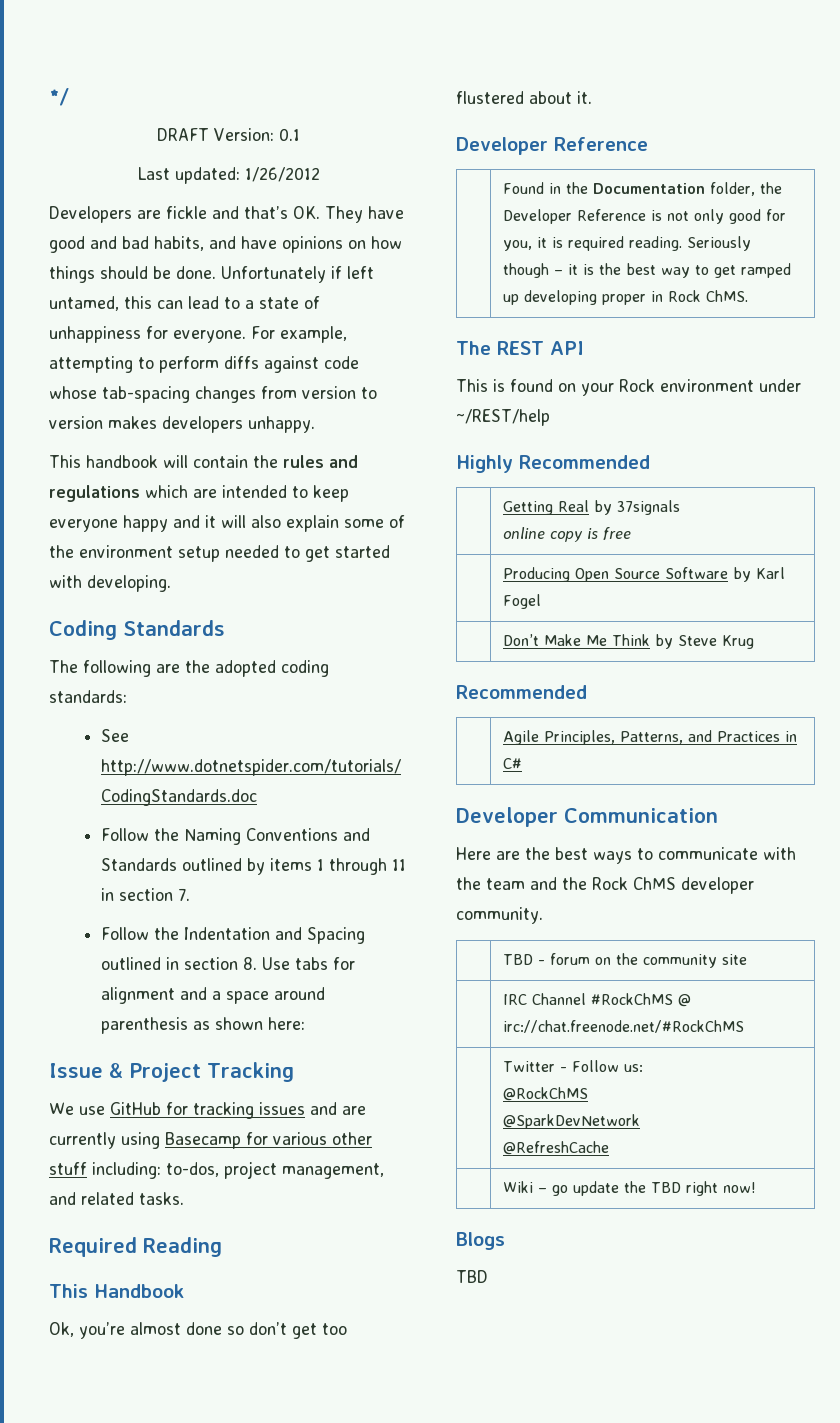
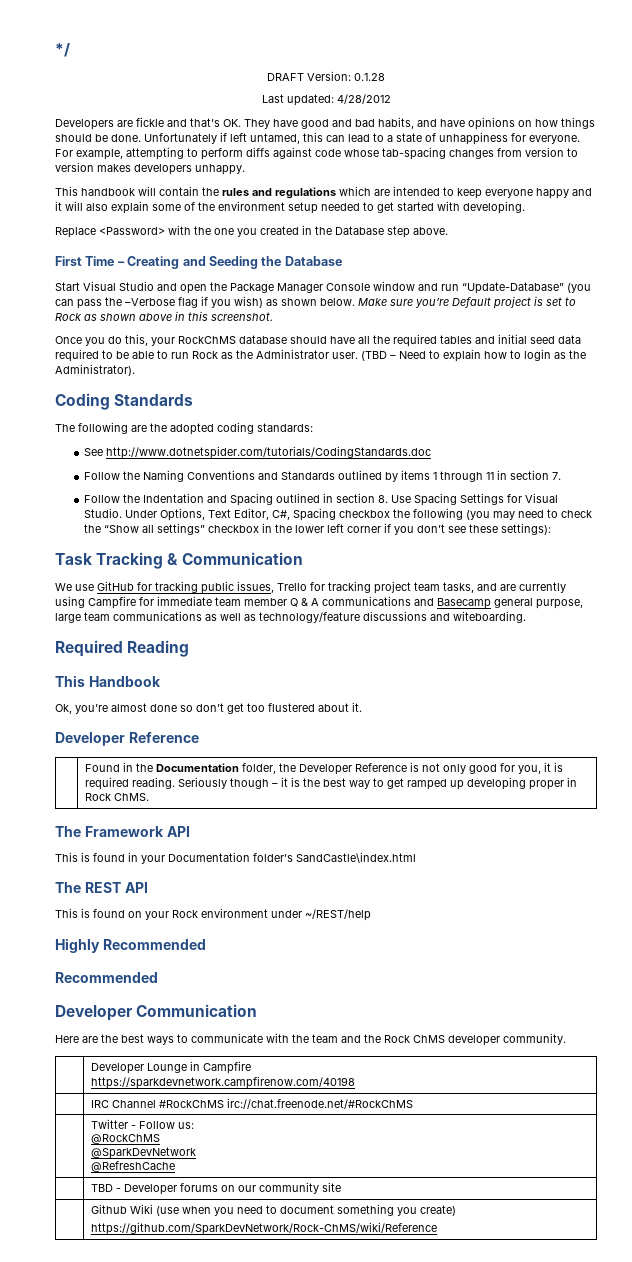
[278,128,300,141] 0.1 -> [354,73,385,81] 0.1.28
[244,167,320,182] 1/26/2012 -> [336,94,391,104] 4/28/2012
(171, 583) none -> [55,225,448,238] [55,256,342,269] [55,281,591,294] [55,296,576,309] [55,311,273,321] [55,334,581,347] [55,349,586,362] [55,364,135,376] // Replace <Password> with the one you created in the Database step above. // First Time – Creating and Seeding the Database // Start Visual Studio and open the Package Manager Console window and run “Update-Database” (you can pass the –Verbose flag if you wish) as shown below. Make sure you’re Default project is set to Rock as shown above in this screenshot. // Once you do this, your RockChMS database should have all the required tables and initial seed data required to be able to run Rock as the Administrator user. (TBD – Need to explain how to login as the Administrator).
[294,957,355,970] [100,987,325,1004] [100,1017,305,1034] [49,1062,294,1082] tabs for alignment and a space around parenthesis as shown here: // Issue & Project Tracking -> [414,493,559,506] [84,508,593,521] [84,523,552,535] [55,552,303,569] Spacing Settings for Visual Studio. Under Options, Text Editor, C#, Spacing checkbox the following (you may need to check the “Show all settings” checkbox in the lower left corner if you don’t see these settings): // Task Tracking & Communication
[259,1102,366,1115] [49,1132,372,1149] [49,1161,384,1179] [49,1192,184,1205] issues and are currently using Basecamp for various other stuff including: to-dos, project management, and related tasks. -> [201,581,566,594] [55,596,583,609] [55,611,526,623] public issues, Trello for tracking project team tasks, and are currently using Campfire for immediate team member Q & A communications and Basecamp general purpose, large team communications as well as technology/feature discussions and witeboarding.
(749, 296) none -> [55,826,190,837] [55,852,416,864] // The Framework API // This is found in your Documentation folder’s SandCastle\index.html
[503,500,681,515] [503,527,632,542] [503,567,786,582] [503,594,542,609] [503,634,755,649] [456,685,587,699] [503,730,798,745] [503,758,523,769] // | Getting Real by 37signals // online copy is free // | Producing Open Source Software by Karl Fogel // | Don’t Make Me Think by Steve Krug // Recommended // | Agile Principles, Patterns, and Practices in C# -> [55,972,158,983] // Recommended
[503,953,748,968] TBD - forum on the community site -> [91,1061,252,1074] [91,1076,356,1089] Developer Lounge in Campfire // https://sparkdevnetwork.campfirenow.com/40198
[678,994,692,1007] @ -> (225, 1104) none
[503,1181,757,1196] [456,1232,505,1250] [456,1270,488,1283] Wiki – go update the TBD right now! // Blogs // TBD -> [91,1182,342,1195] [91,1204,457,1216] [91,1222,438,1235] TBD - Developer forums on our community site // | Github Wiki (use when you need to document something you create) // https://github.com/SparkDevNetwork/Rock-ChMS/wiki/Reference

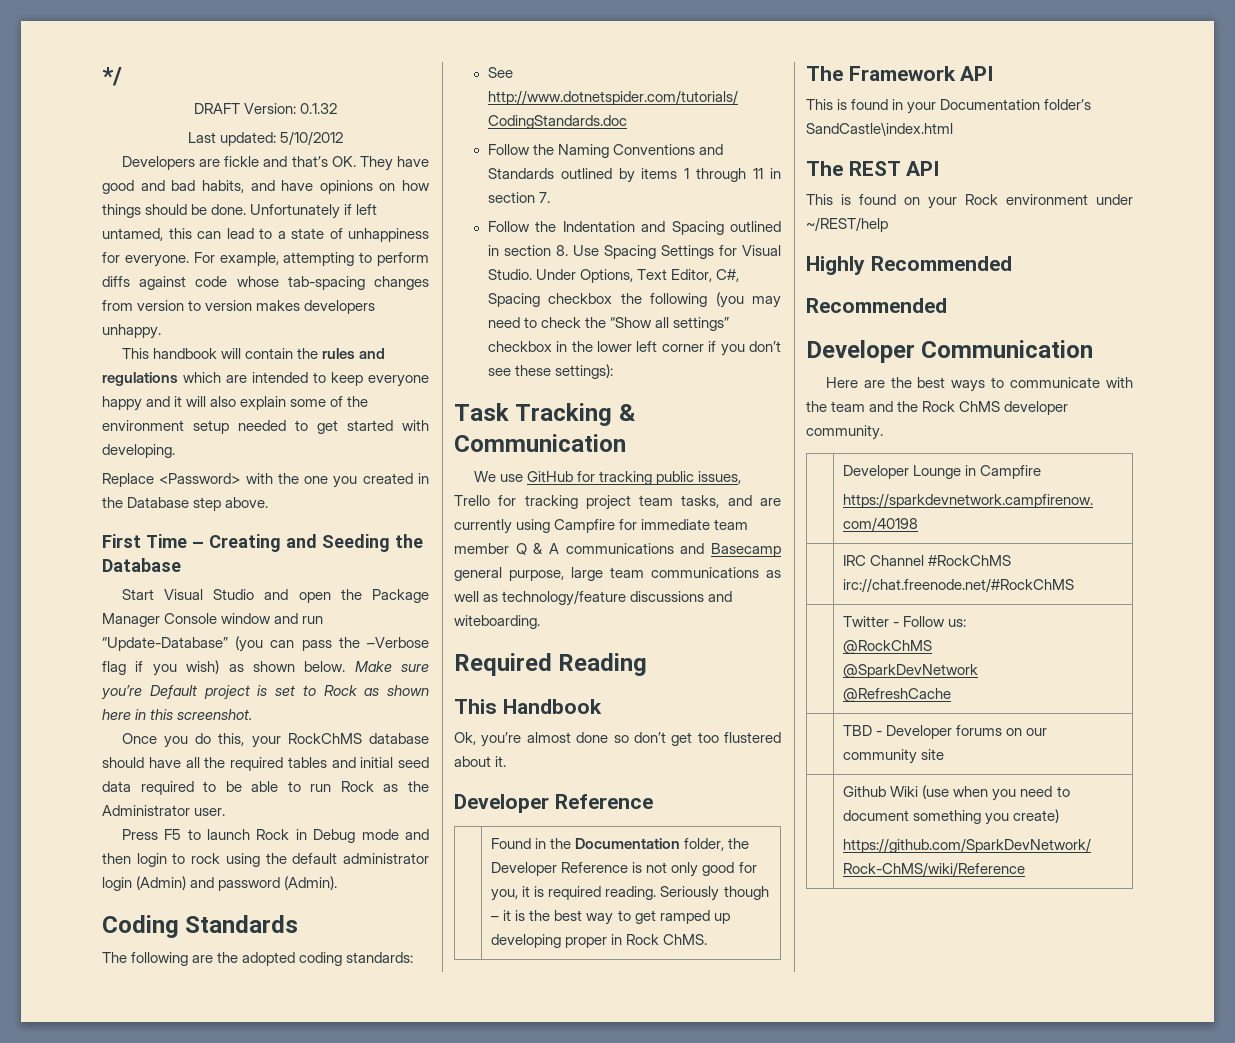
[354,73,385,81] 0.1.28 -> [300,103,338,114] 0.1.32
[336,94,391,104] 4/28/2012 -> [280,131,344,145] 5/10/2012
[139,313,172,321] above -> [102,709,131,720] here
[361,349,586,362] [55,364,135,376] (TBD – Need to explain how to login as the Administrator). -> [121,829,429,843] [102,853,430,867] [102,876,338,891] // Press F5 to launch Rock in Debug mode and then login to rock using the default administrator login (Admin) and password (Admin).

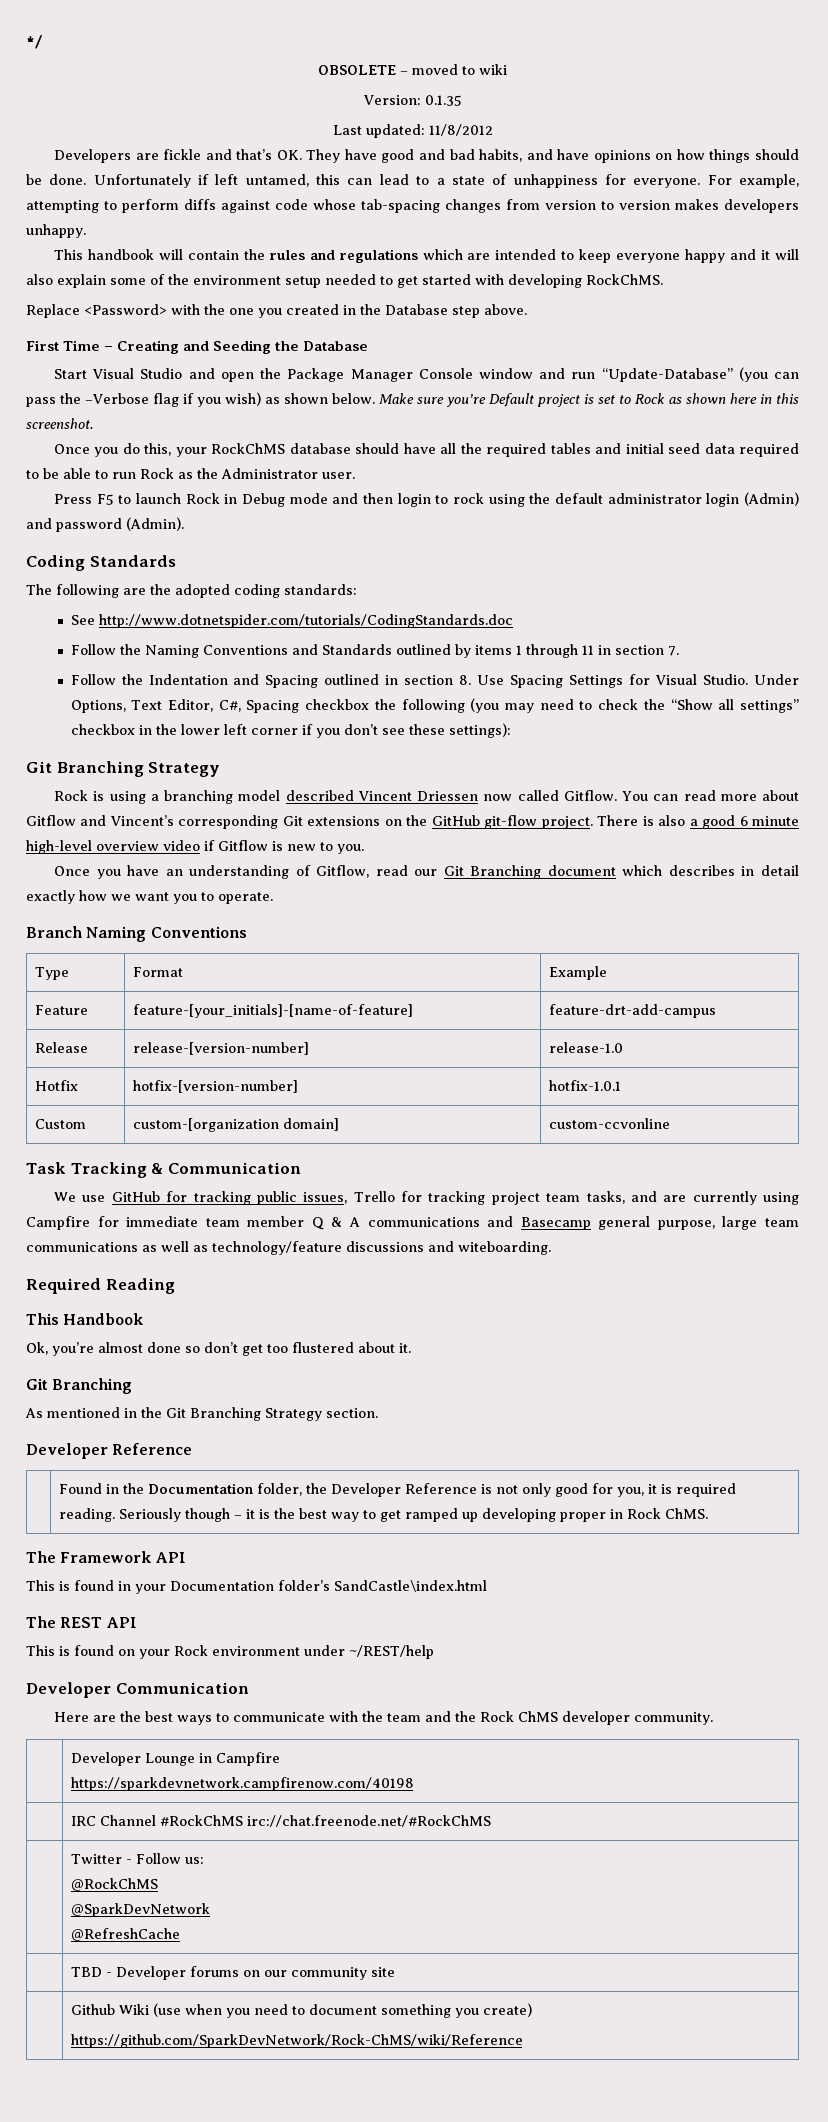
[193,103,338,114] DRAFT Version: 0.1.32 -> [318,64,507,75] [362,95,462,106] OBSOLETE – moved to wiki // Version: 0.1.35
[280,131,344,145] 5/10/2012 -> [428,124,493,136] 11/8/2012
[102,444,175,458] developing. -> [508,274,663,288] developing RockChMS.
(613, 371) none -> [26,761,221,777] [54,790,799,804] [26,815,800,829] [26,840,364,854] [54,865,800,879] [26,890,273,904] [26,926,247,942] [34,967,69,980] [132,967,183,977] [548,966,607,980] [34,1005,88,1015] [132,1004,413,1018] [548,1004,716,1018] [34,1042,88,1053] [132,1042,309,1055] [548,1042,623,1053] [34,1080,78,1091] [132,1080,298,1093] [548,1080,621,1091] [34,1119,86,1129] [132,1118,339,1132] [548,1118,670,1129] // Git Branching Strategy // Rock is using a branching model described Vincent Driessen now called Gitflow. You can read more about Gitflow and Vincent’s corresponding Git extensions on the GitHub git-flow project. There is also a good 6 minute high-level overview video if Gitflow is new to you. // Once you have an understanding of Gitflow, read our Git Branching document which describes in detail exactly how we want you to operate. // Branch Naming Conventions // Type | Format | Example // Feature | feature-[your_initials]-[name-of-feature] | feature-drt-add-campus // Release | release-[version-number] | release-1.0 // Hotfix | hotfix-[version-number] | hotfix-1.0.1 // Custom | custom-[organization domain] | custom-ccvonline
(507, 761) none -> [26,1378,133,1394] [25,1407,378,1421] // Git Branching // As mentioned in the Git Branching Strategy section.
[806,256,1012,275] [806,298,947,313] // Highly Recommended // Recommended -> (434, 1652) none

